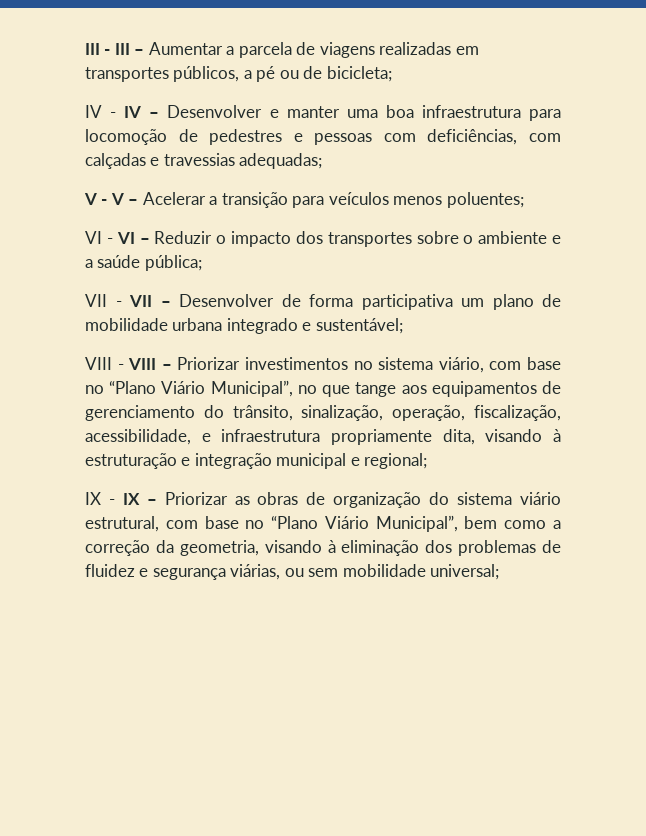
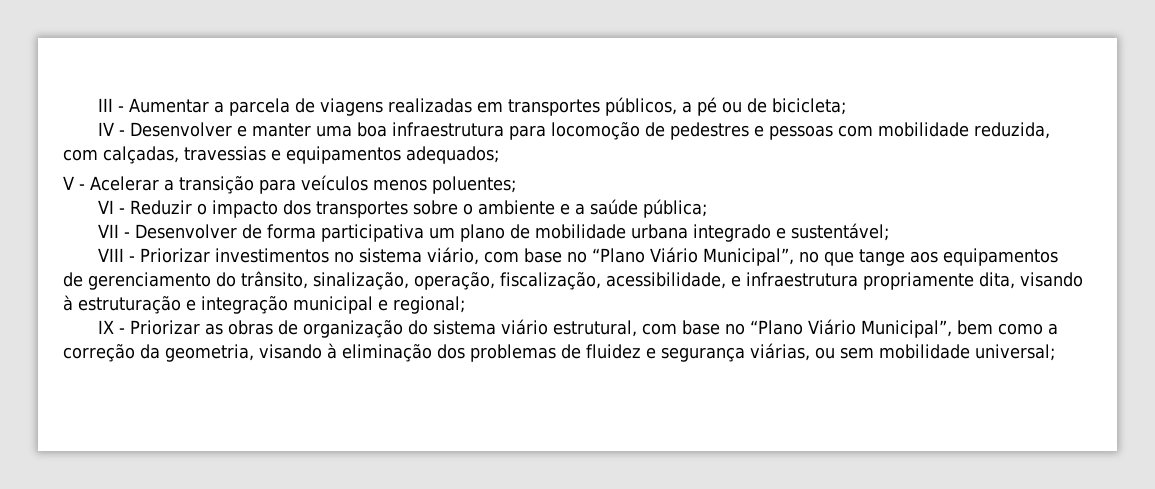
[85,43,145,55] III - III – -> [98,98,125,112] III -
[124,106,160,118] IV – -> (126, 133) none
[427,129,561,145] [85,153,323,169] [84,193,139,205] deficiências, com calçadas e travessias adequadas; // V - V – -> [878,122,1051,139] [63,146,499,164] [63,176,85,190] mobilidade reduzida, com calçadas, travessias e equipamentos adequados; // V -
[116,232,150,244] VI – -> (126, 211) none
[129,295,171,307] VII – -> (131, 235) none
[128,358,172,370] VIII – -> (136, 259) none
[122,493,157,505] IX – -> (126, 331) none

